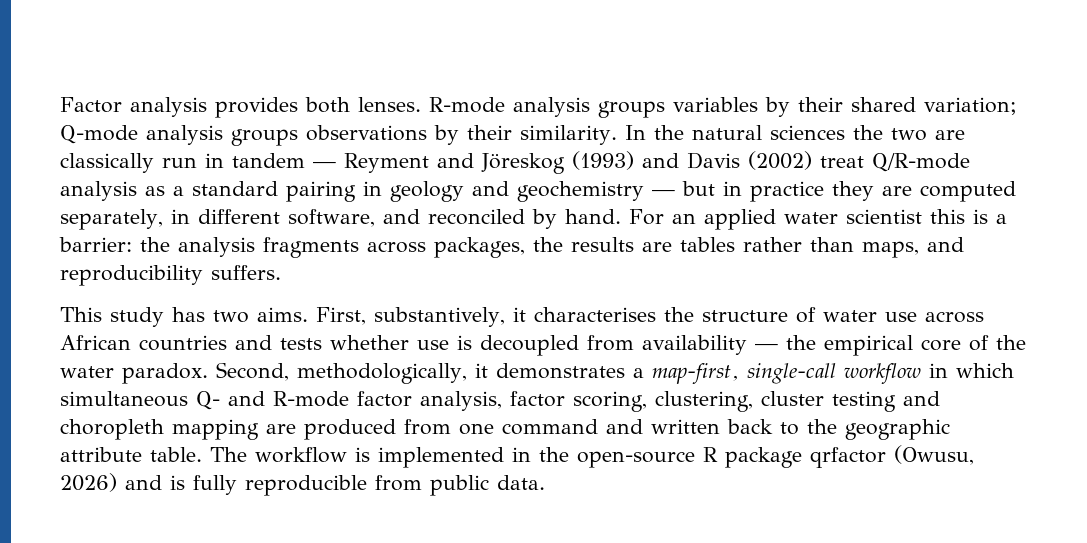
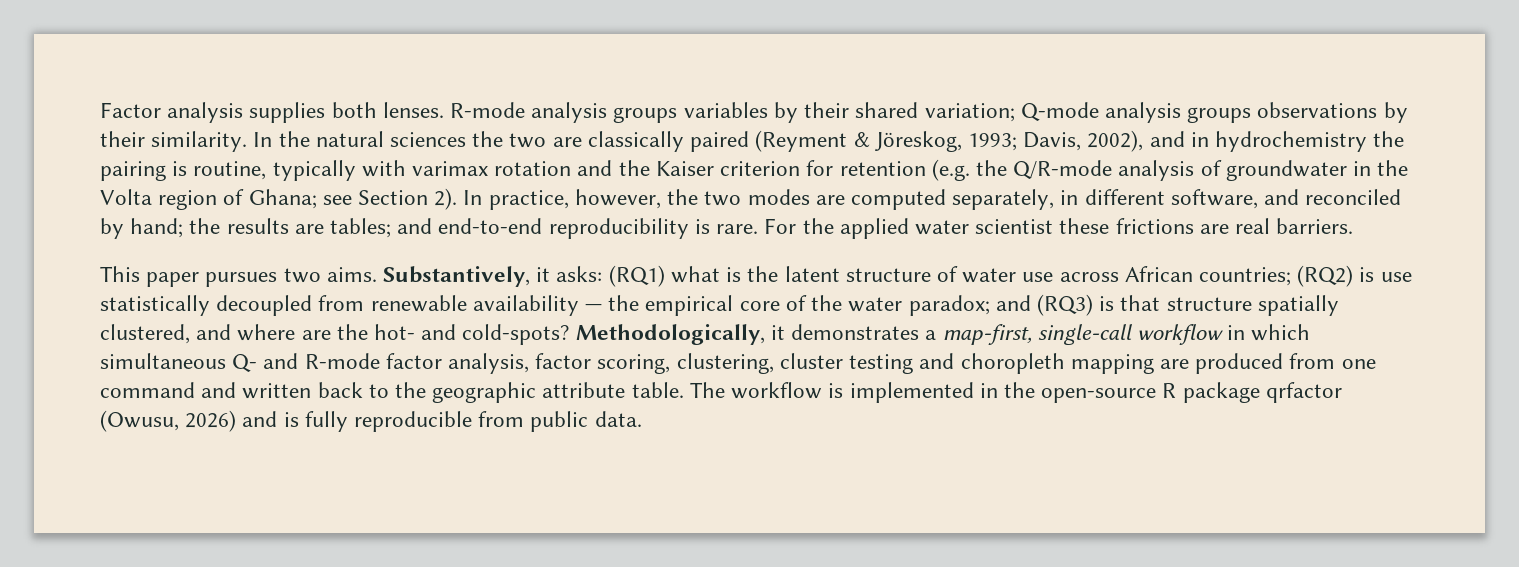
[215,97,298,118] provides -> [249,102,326,123] supplies
[162,151,970,174] [60,181,874,202] run in tandem — Reyment and Jöreskog (1993) and Davis (2002) treat Q/R-mode analysis as a standard pairing in geology and geochemistry — but in practice they -> [690,130,1405,152] [100,159,1409,181] [100,188,810,210] paired (Reyment & Jöreskog, 1993; Davis, 2002), and in hydrochemistry the pairing is routine, typically with varimax rotation and the Kaiser criterion for retention (e.g. the Q/R-mode analysis of groundwater in the Volta region of Ghana; see Section 2). In practice, however, the two modes
[564,209,1007,230] [59,237,964,258] [60,265,281,286] [60,307,694,327] hand. For an applied water scientist this is a barrier: the analysis fragments across packages, the results are tables rather than maps, and reproducibility suffers. // This study has two aims. First, substantively, it characterises the -> [130,218,1354,239] [100,265,840,287] hand; the results are tables; and end-to-end reproducibility is rare. For the applied water scientist these frictions are real barriers. // This paper pursues two aims. Substantively, it asks: (RQ1) what is the latent
[139,335,472,351] countries and tests whether use is -> [1198,265,1412,287] [100,295,210,316] countries; (RQ2) is use statistically
(634, 343) none -> [370,295,467,312] renewable
[122,362,467,384] paradox. Second, methodologically, -> [908,294,1339,316] [100,324,765,345] paradox; and (RQ3) is that structure spatially clustered, and where are the hot- and cold-spots? Methodologically,

